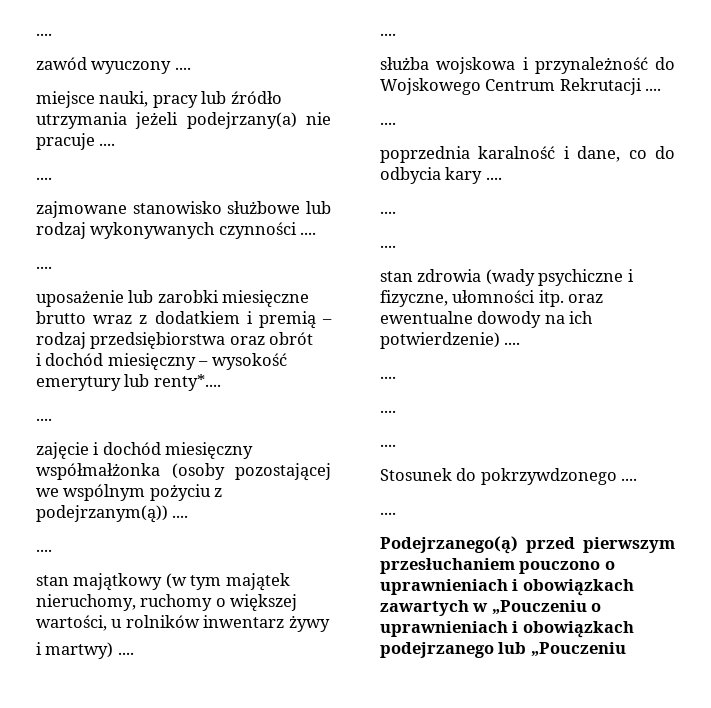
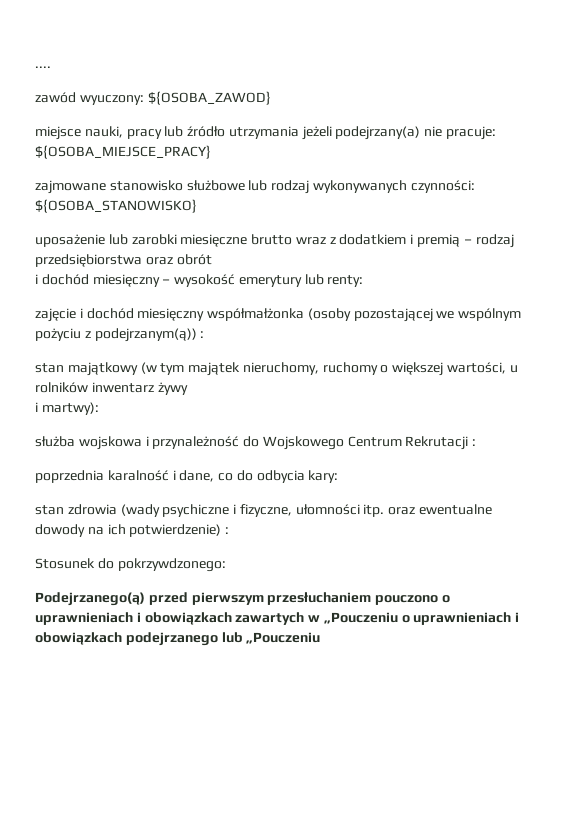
[91,61,191,74] wyuczony .... -> [79,91,271,105] wyuczony: ${OSOBA_ZAWOD}
[36,133,116,150] [36,177,52,180] pracuje .... // .... -> [446,126,497,140] [35,145,211,159] pracuje: ${OSOBA_MIEJSCE_PRACY}
[218,222,317,239] [36,266,52,269] czynności .... // .... -> [410,180,475,193] [35,199,197,213] czynności: ${OSOBA_STANOWISKO}
[153,374,221,391] [36,418,52,421] renty*.... // .... -> [327,275,364,287] renty:
[172,515,189,518] [36,549,52,552] .... // .... -> [200,331,205,338] :
[45,642,134,659] [380,33,396,36] martwy) .... // .... -> [41,402,99,415] martwy):
[645,88,662,91] [380,122,396,125] .... // .... -> [472,439,477,446] :
[445,167,502,184] [380,211,396,214] [380,245,396,248] kary .... // .... // .... -> [308,470,339,483] kary:
[504,342,521,345] [380,376,396,379] [380,410,396,413] [380,444,396,447] .... // .... // .... // .... -> [225,527,230,534] :
[480,468,638,485] [380,512,396,515] pokrzywdzonego .... // .... -> [117,558,226,572] pokrzywdzonego:

